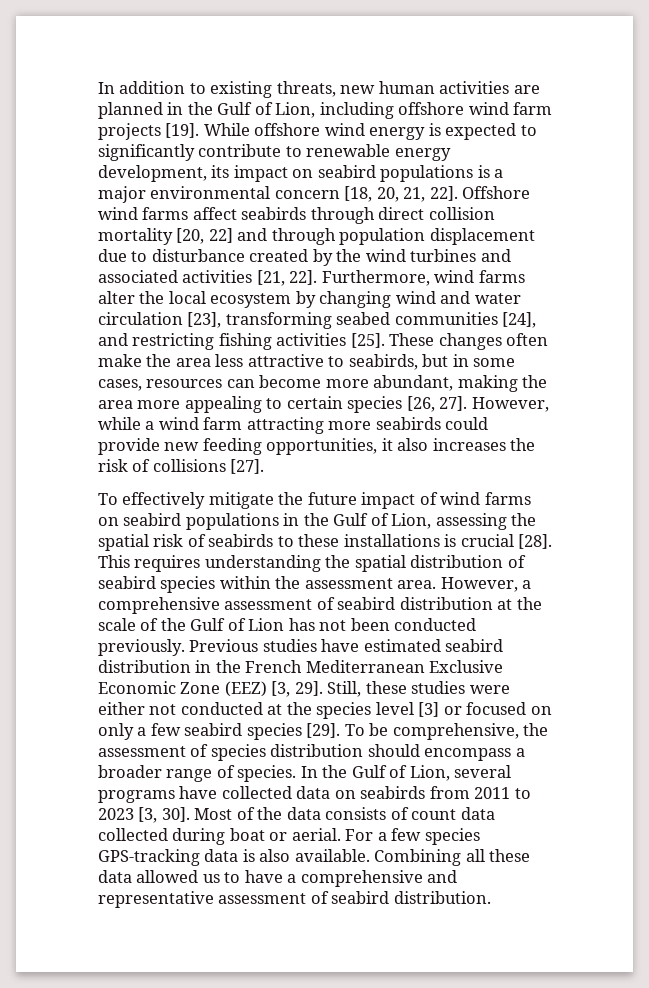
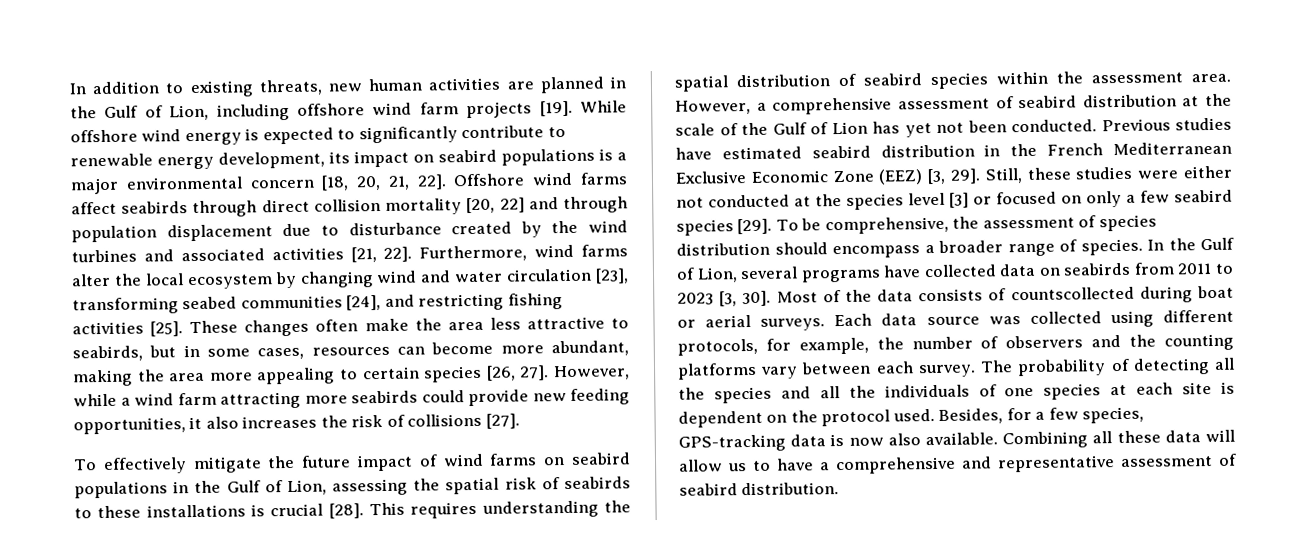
(315, 624) none -> [904,123,932,138] yet
[394,618,477,631] [98,639,185,656] conducted previously. -> [1011,119,1097,133] conducted.
[411,807,495,820] [98,828,480,845] count data collected during boat or aerial. For a few species -> [1010,285,1234,303] [677,309,1234,331] [677,333,1234,356] [677,357,1235,380] [678,381,1235,404] [678,406,1145,428] countscollected during boat or aerial surveys. Each data source was collected using different protocols, for example, the number of observers and the counting platforms vary between each survey. The probability of detecting all the species and all the individuals of one species at each site is dependent on the protocol used. Besides, for a few species,
(255, 855) none -> [848,437,884,446] now
[136,870,199,883] allowed -> [1205,429,1235,443] [679,459,723,472] will allow

